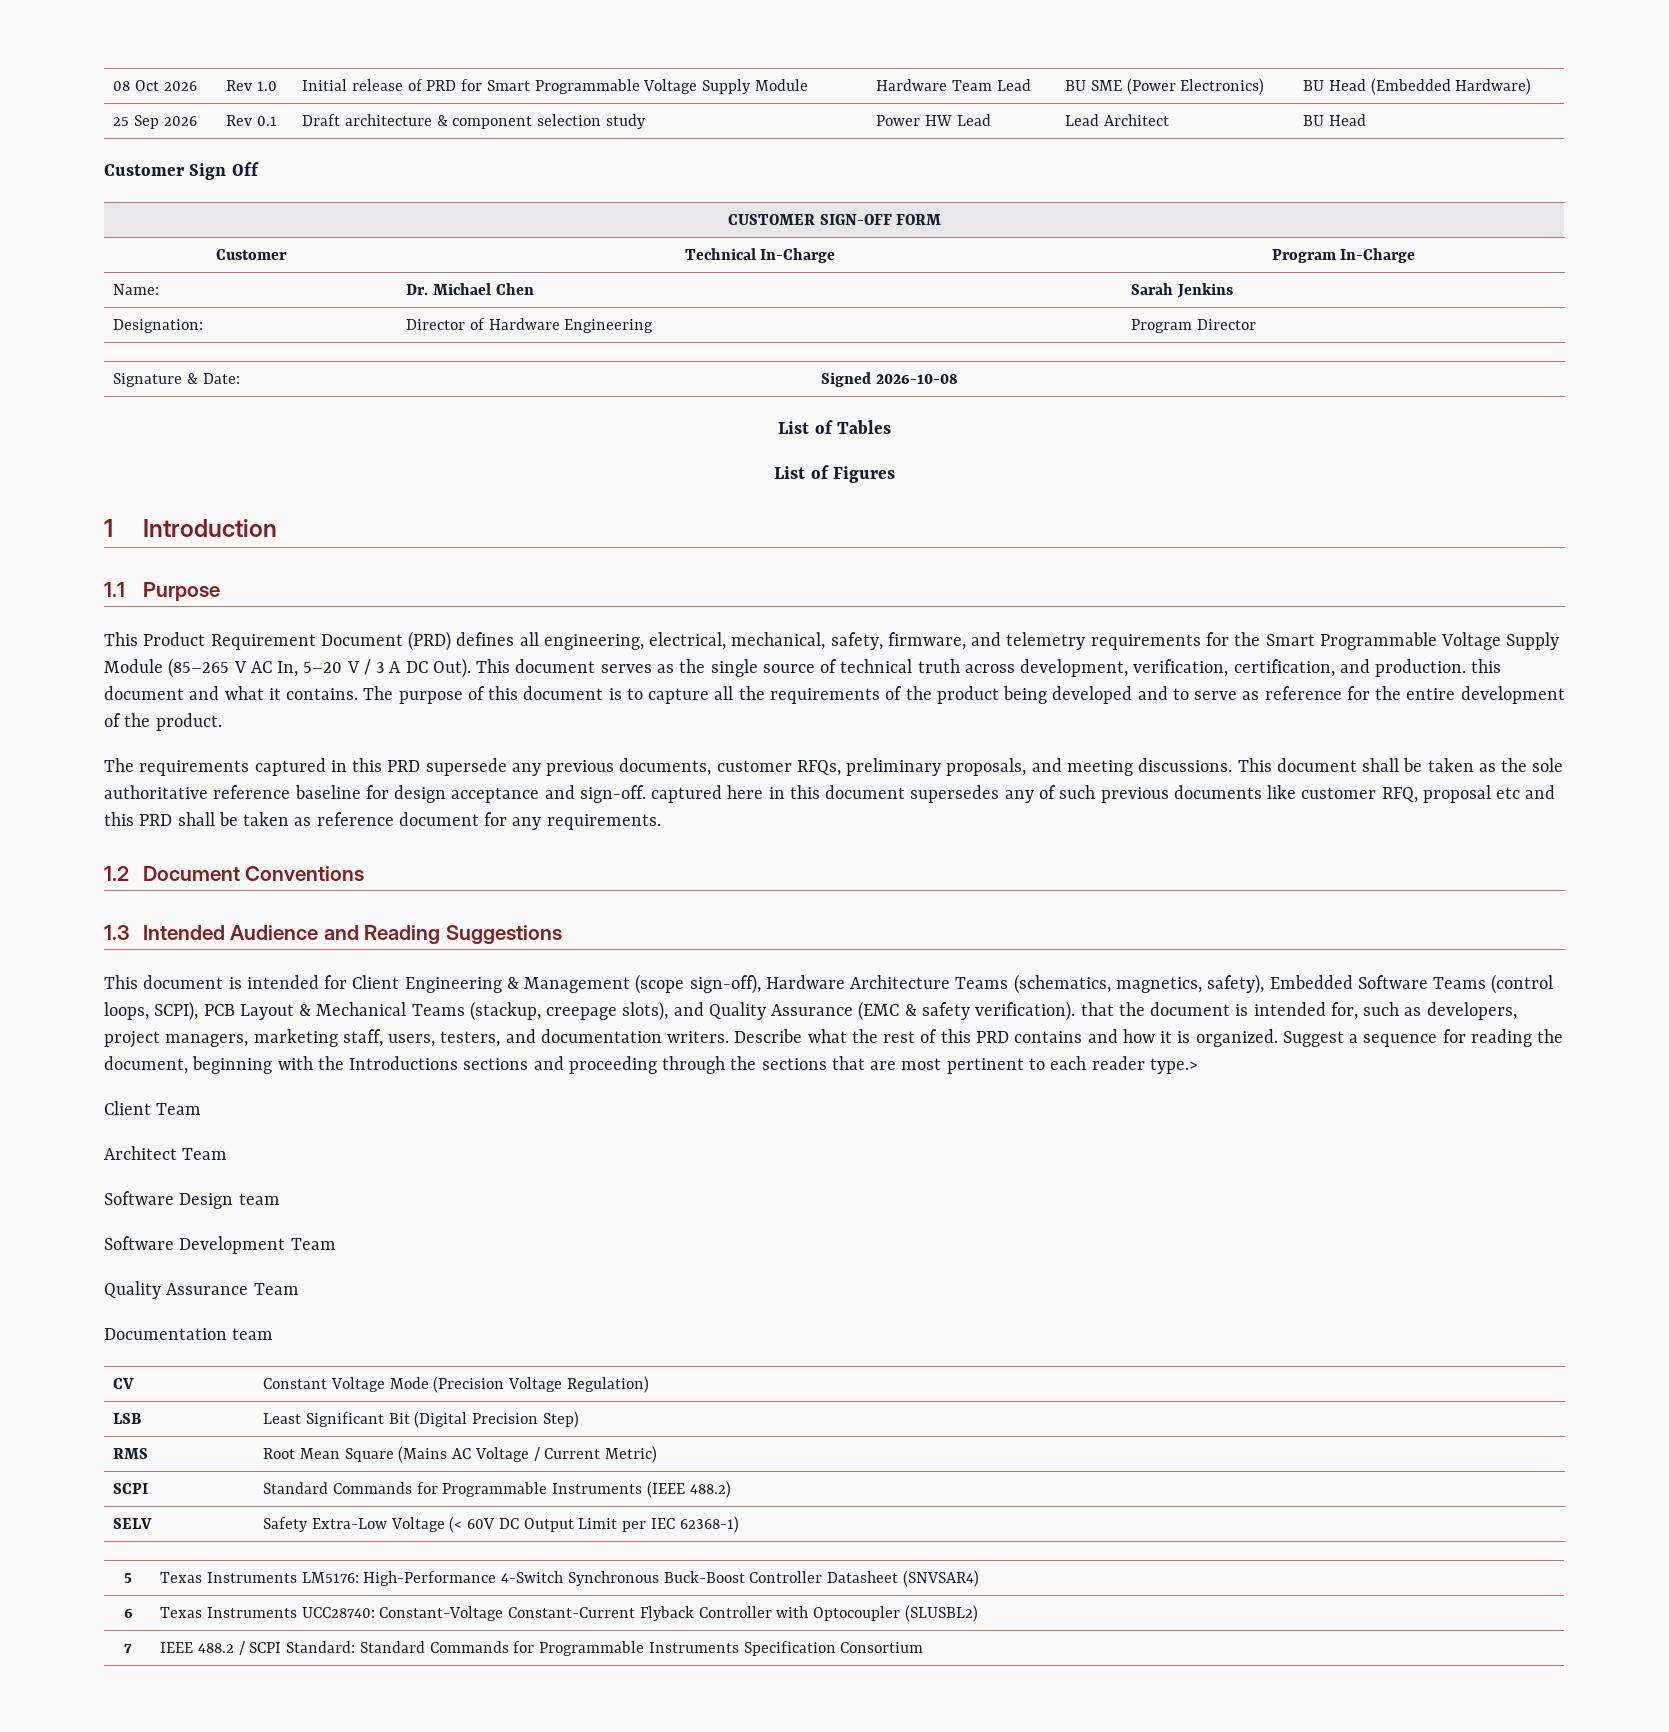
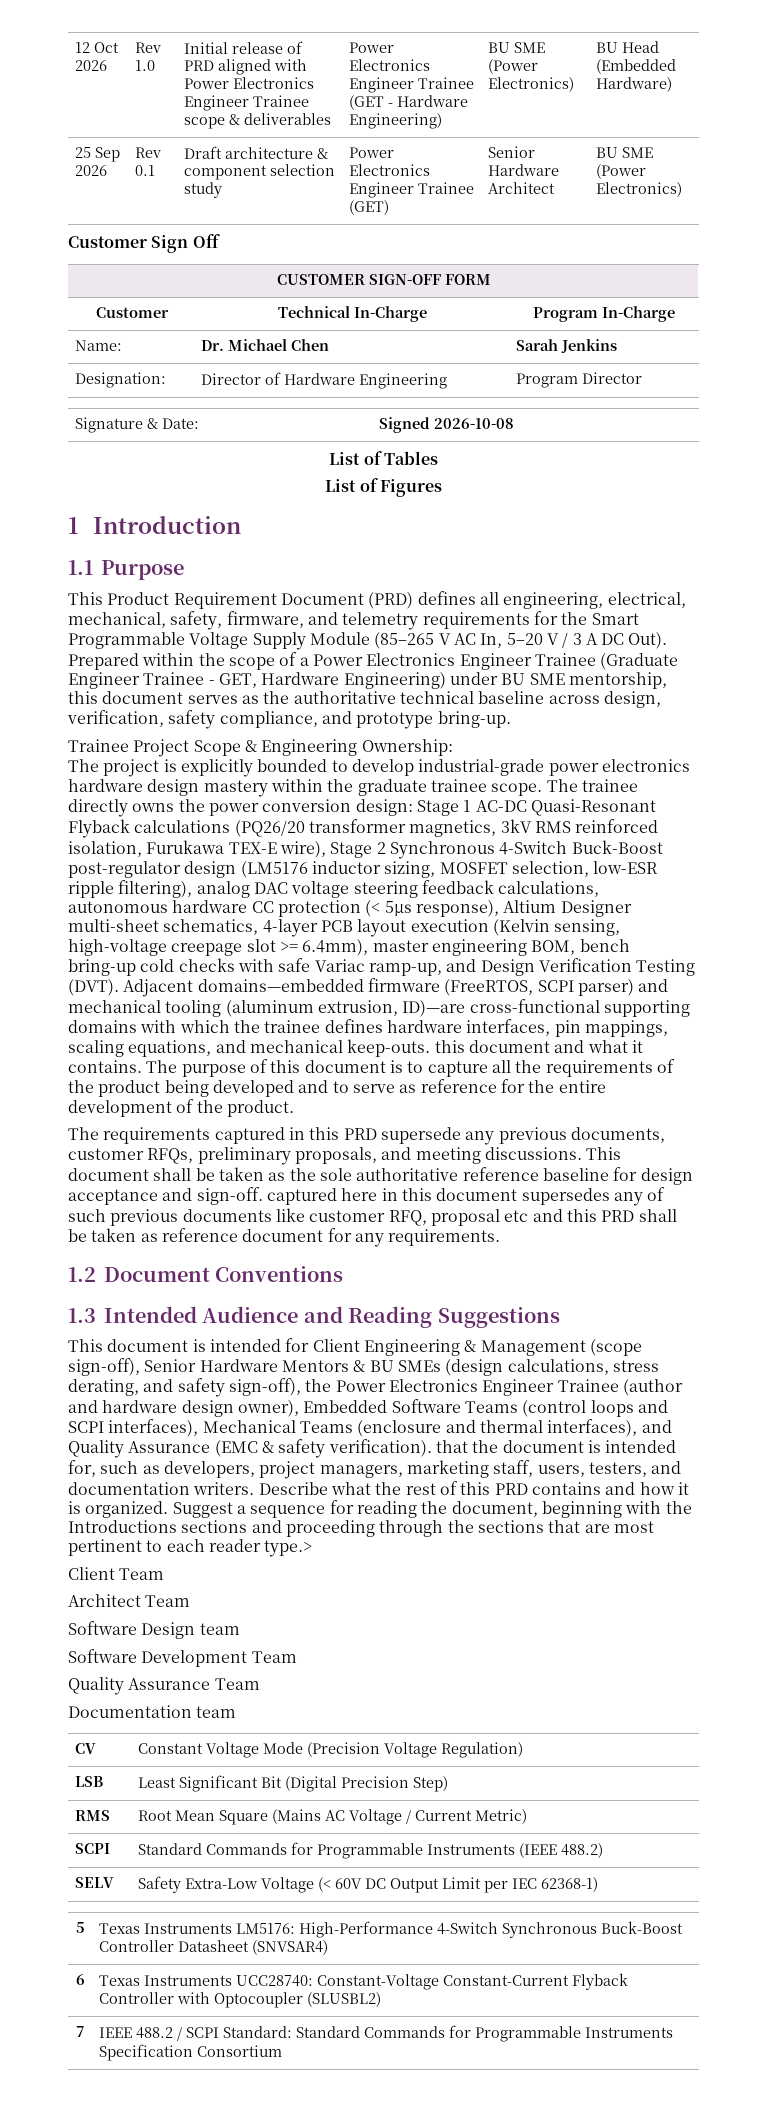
[113,81,131,91] 08 -> [75,42,91,53] 12
[461,79,808,94] [876,79,1031,91] for Smart Programmable Voltage Supply Module | Hardware Team Lead -> [218,59,308,75] [184,77,315,89] [184,95,310,111] [184,113,332,129] [349,42,395,53] [349,59,431,71] [349,77,475,93] [349,95,469,110] [349,113,443,129] aligned with Power Electronics Engineer Trainee scope & deliverables | Power Electronics Engineer Trainee (GET - Hardware Engineering)
[924,114,991,126] [1065,114,1100,126] HW Lead | Lead -> [349,164,431,176] [349,182,475,198] [349,200,390,215] [488,146,536,158] [488,164,560,176] Electronics Engineer Trainee (GET) | Senior Hardware
[1328,114,1366,126] Head -> [622,147,654,158] [596,164,647,179] [596,182,683,197] SME (Power Electronics)
[476,659,1467,677] This document serves as the single source of technical truth across development, verification, certification, and production. -> [68,652,679,670] [68,672,667,689] [68,691,661,708] [67,710,511,729] [68,739,453,757] [68,759,690,777] [68,779,638,797] [68,799,656,817] [68,819,659,838] [68,840,663,859] [68,861,659,878] [68,880,600,898] [68,900,632,917] [68,919,621,937] [68,939,630,956] [68,958,696,976] [68,978,669,997] [68,999,690,1017] [68,1019,668,1037] [68,1039,431,1057] Prepared within the scope of a Power Electronics Engineer Trainee (Graduate Engineer Trainee - GET, Hardware Engineering) under BU SME mentorship, this document serves as the authoritative technical baseline across design, verification, safety compliance, and prototype bring-up. // Trainee Project Scope & Engineering Ownership: // The project is explicitly bounded to develop industrial-grade power electronics hardware design mastery within the graduate trainee scope. The trainee directly owns the power conversion design: Stage 1 AC-DC Quasi-Resonant Flyback calculations (PQ26/20 transformer magnetics, 3kV RMS reinforced isolation, Furukawa TEX-E wire), Stage 2 Synchronous 4-Switch Buck-Boost post-regulator design (LM5176 inductor sizing, MOSFET selection, low-ESR ripple filtering), analog DAC voltage steering feedback calculations, autonomous hardware CC protection (< 5µs response), Altium Designer multi-sheet schematics, 4-layer PCB layout execution (Kelvin sensing, high-voltage creepage slot >= 6.4mm), master engineering BOM, bench bring-up cold checks with safe Variac ramp-up, and Design Verification Testing (DVT). Adjacent domains—embedded firmware (FreeRTOS, SCPI parser) and mechanical tooling (aluminum extrusion, ID)—are cross-functional supporting domains with which the trainee defines hardware interfaces, pin mappings, scaling equations, and mechanical keep-outs.
[765,974,1554,994] [104,1001,669,1021] Hardware Architecture Teams (schematics, magnetics, safety), Embedded Software Teams (control loops, SCPI), PCB Layout & Mechanical Teams (stackup, creepage slots), -> [144,1359,659,1376] [68,1378,683,1397] [68,1399,668,1417] [68,1419,638,1437] Senior Hardware Mentors & BU SMEs (design calculations, stress derating, and safety sign-off), the Power Electronics Engineer Trainee (author and hardware design owner), Embedded Software Teams (control loops and SCPI interfaces), Mechanical Teams (enclosure and thermal interfaces),

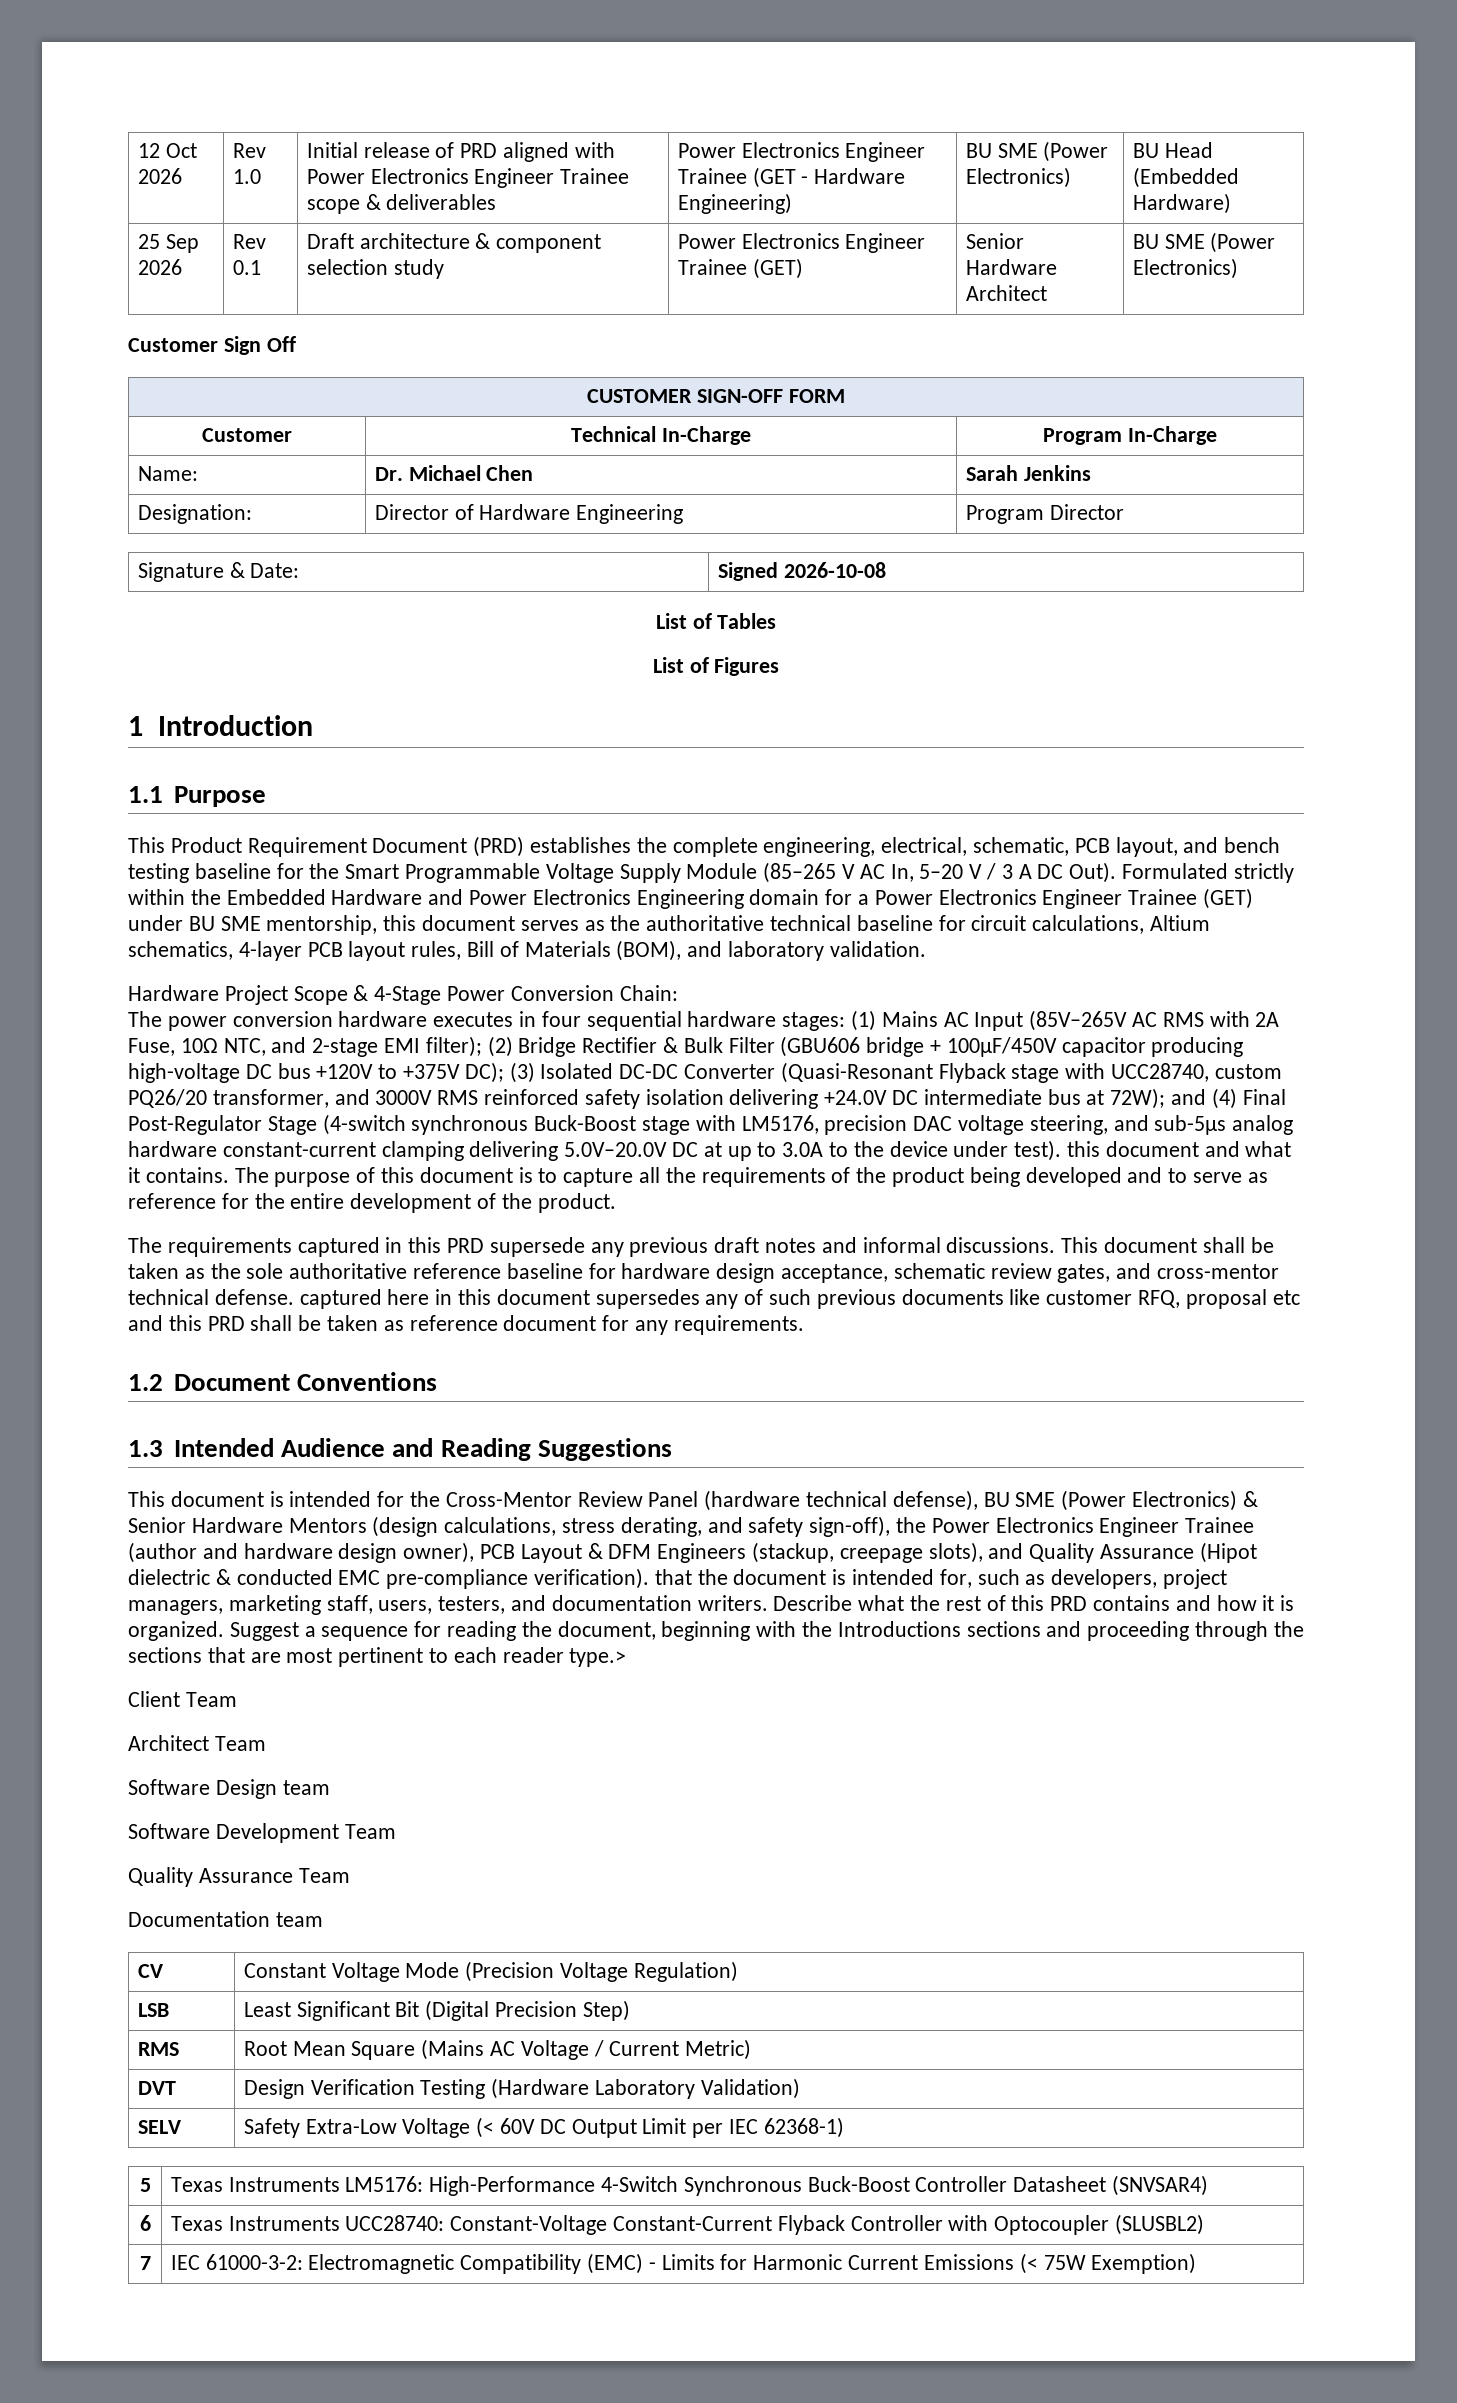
[417,591,686,609] [68,611,530,630] defines all engineering, electrical, mechanical, safety, firmware, and telemetry requirements -> [530,837,1281,857] [128,863,271,883] establishes the complete engineering, electrical, schematic, PCB layout, and bench testing baseline
[68,652,298,670] Prepared within the scope of -> [1122,863,1294,883] [128,889,853,909] Formulated strictly within the Embedded Hardware and Power Electronics Engineering domain for
[600,653,679,670] [68,672,446,689] (Graduate Engineer Trainee - GET, Hardware Engineering) -> [1203,888,1254,909] (GET)
[548,691,661,708] [67,710,511,729] [68,739,453,757] [68,759,690,777] [68,779,638,797] [68,799,656,817] [68,819,659,838] [68,840,663,859] [68,861,659,878] [68,880,600,898] [68,900,632,917] [68,919,621,937] [68,939,630,956] [68,958,696,976] [68,978,669,997] [68,999,690,1017] [68,1019,668,1037] [68,1039,431,1057] across design, verification, safety compliance, and prototype bring-up. // Trainee Project Scope & Engineering Ownership: // The project is explicitly bounded to develop industrial-grade power electronics hardware design mastery within the graduate trainee scope. The trainee directly owns the power conversion design: Stage 1 AC-DC Quasi-Resonant Flyback calculations (PQ26/20 transformer magnetics, 3kV RMS reinforced isolation, Furukawa TEX-E wire), Stage 2 Synchronous 4-Switch Buck-Boost post-regulator design (LM5176 inductor sizing, MOSFET selection, low-ESR ripple filtering), analog DAC voltage steering feedback calculations, autonomous hardware CC protection (< 5µs response), Altium Designer multi-sheet schematics, 4-layer PCB layout execution (Kelvin sensing, high-voltage creepage slot >= 6.4mm), master engineering BOM, bench bring-up cold checks with safe Variac ramp-up, and Design Verification Testing (DVT). Adjacent domains—embedded firmware (FreeRTOS, SCPI parser) and mechanical tooling (aluminum extrusion, ID)—are cross-functional supporting domains with which the trainee defines hardware interfaces, pin mappings, scaling equations, and mechanical keep-outs. -> [938,915,1211,934] [128,940,926,961] [128,985,678,1005] [128,1010,1280,1031] [128,1036,1244,1057] [128,1062,1282,1083] [128,1088,1286,1109] [128,1114,1294,1135] [128,1140,1062,1161] for circuit calculations, Altium schematics, 4-layer PCB layout rules, Bill of Materials (BOM), and laboratory validation. // Hardware Project Scope & 4-Stage Power Conversion Chain: // The power conversion hardware executes in four sequential hardware stages: (1) Mains AC Input (85V–265V AC RMS with 2A Fuse, 10Ω NTC, and 2-stage EMI filter); (2) Bridge Rectifier & Bulk Filter (GBU606 bridge + 100µF/450V capacitor producing high-voltage DC bus +120V to +375V DC); (3) Isolated DC-DC Converter (Quasi-Resonant Flyback stage with UCC28740, custom PQ26/20 transformer, and 3000V RMS reinforced safety isolation delivering +24.0V DC intermediate bus at 72W); and (4) Final Post-Regulator Stage (4-switch synchronous Buck-Boost stage with LM5176, precision DAC voltage steering, and sub-5µs analog hardware constant-current clamping delivering 5.0V–20.0V DC at up to 3.0A to the device under test).
[570,1127,665,1143] [68,1147,481,1165] documents, customer RFQs, preliminary proposals, and meeting -> [714,1237,941,1253] draft notes and informal
[640,1168,693,1185] [68,1187,263,1205] design acceptance and sign-off. -> [621,1263,1280,1283] [128,1289,294,1305] hardware design acceptance, schematic review gates, and cross-mentor technical defense.
[312,1339,642,1356] [68,1358,441,1376] Client Engineering & Management (scope sign-off), Senior Hardware Mentors & BU SMEs -> [410,1490,1258,1511] [128,1517,367,1533] the Cross-Mentor Review Panel (hardware technical defense), BU SME (Power Electronics) & Senior Hardware Mentors
[303,1399,668,1417] [68,1419,672,1437] [68,1439,326,1458] Embedded Software Teams (control loops and SCPI interfaces), Mechanical Teams (enclosure and thermal interfaces), and Quality Assurance (EMC & safety -> [480,1542,1257,1563] [128,1569,529,1589] PCB Layout & DFM Engineers (stackup, creepage slots), and Quality Assurance (Hipot dielectric & conducted EMC pre-compliance
[75,1843,111,1854] [138,1842,604,1859] SCPI | Standard Commands for Programmable Instruments (IEEE 488.2) -> [137,2081,176,2095] [243,2078,800,2099] DVT | Design Verification Testing (Hardware Laboratory Validation)
[99,2025,674,2042] [99,2044,283,2061] IEEE 488.2 / SCPI Standard: Standard Commands for Programmable Instruments Specification Consortium -> [170,2253,1197,2274] IEC 61000-3-2: Electromagnetic Compatibility (EMC) - Limits for Harmonic Current Emissions (< 75W Exemption)

